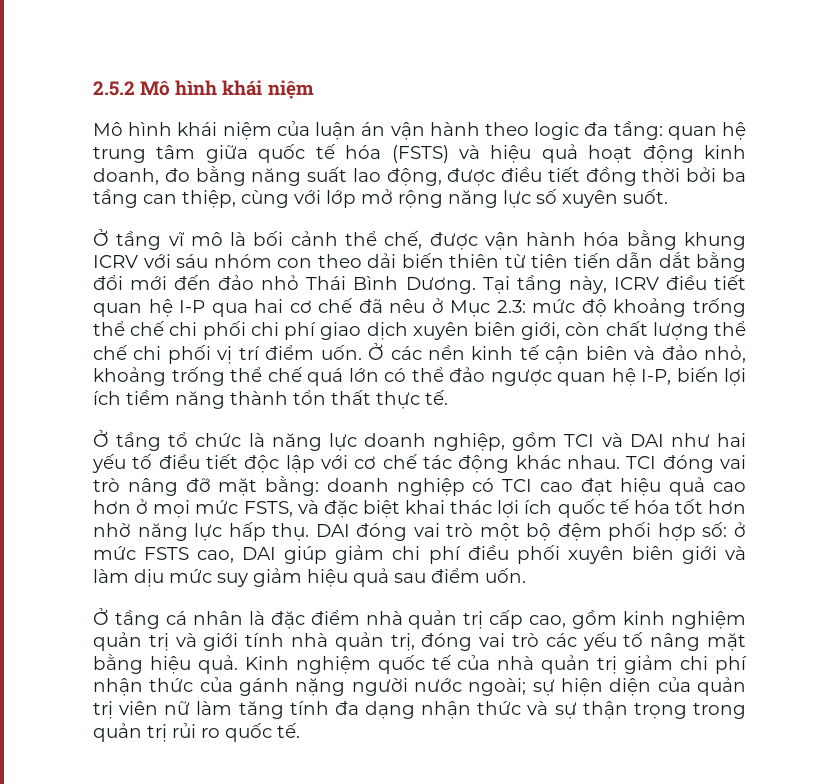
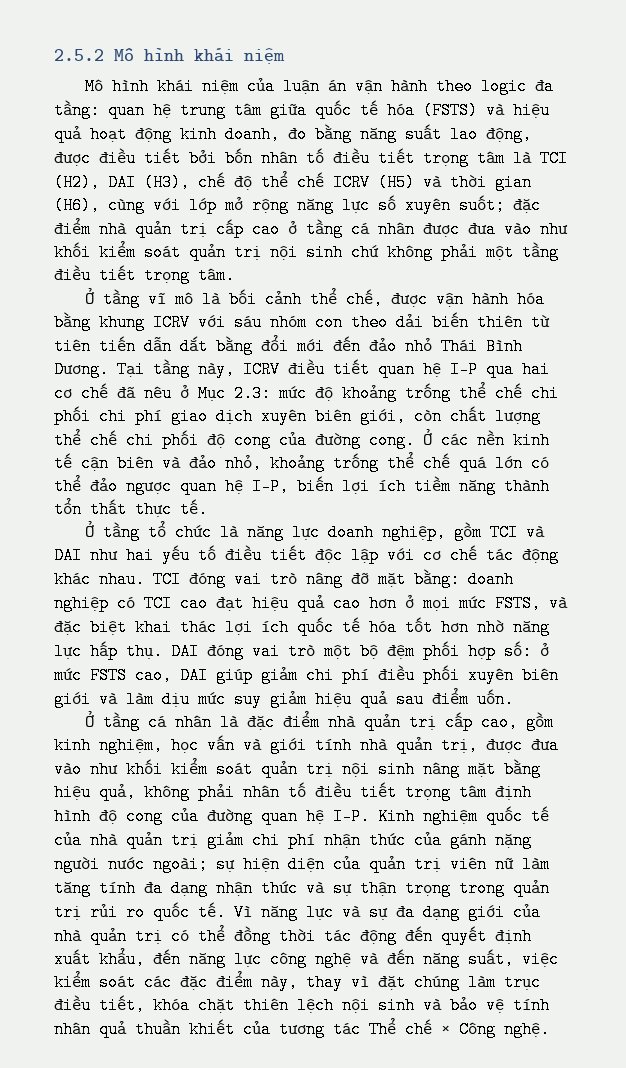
[585,167,746,186] [93,189,236,208] đồng thời bởi ba tầng can thiệp, -> [189,148,568,167] [54,171,532,191] [54,197,100,214] bởi bốn nhân tố điều tiết trọng tâm là TCI (H2), DAI (H3), chế độ thể chế ICRV (H5) và thời gian (H6),
[623,189,668,204] suốt. -> [459,195,541,214] [54,218,568,238] [54,241,559,261] [54,265,235,284] suốt; đặc điểm nhà quản trị cấp cao ở tầng cá nhân được đưa vào như khối kiểm soát quản trị nội sinh chứ không phải một tầng điều tiết trọng tâm.
[217,345,362,364] vị trí điểm uốn. -> [207,432,415,449] độ cong của đường cong.
[671,611,747,629] [93,632,169,651] nghiệm quản trị -> [99,735,235,754] nghiệm, học vấn
[421,632,746,651] [93,654,238,674] đóng vai trò các yếu tố nâng mặt bằng hiệu quả. -> [486,737,559,754] [54,758,541,778] [54,782,532,801] [54,808,370,825] được đưa vào như khối kiểm soát quản trị nội sinh nâng mặt bằng hiệu quả, không phải nhân tố điều tiết trọng tâm định hình độ cong của đường quan hệ I-P.
(300, 730) none -> [234,904,541,921] [54,925,532,945] [54,948,559,968] [54,971,541,991] [54,995,550,1014] [54,1018,550,1038] Vì năng lực và sự đa dạng giới của nhà quản trị có thể đồng thời tác động đến quyết định xuất khẩu, đến năng lực công nghệ và đến năng suất, việc kiểm soát các đặc điểm này, thay vì đặt chúng làm trục điều tiết, khóa chặt thiên lệch nội sinh và bảo vệ tính nhân quả thuần khiết của tương tác Thể chế × Công nghệ.

